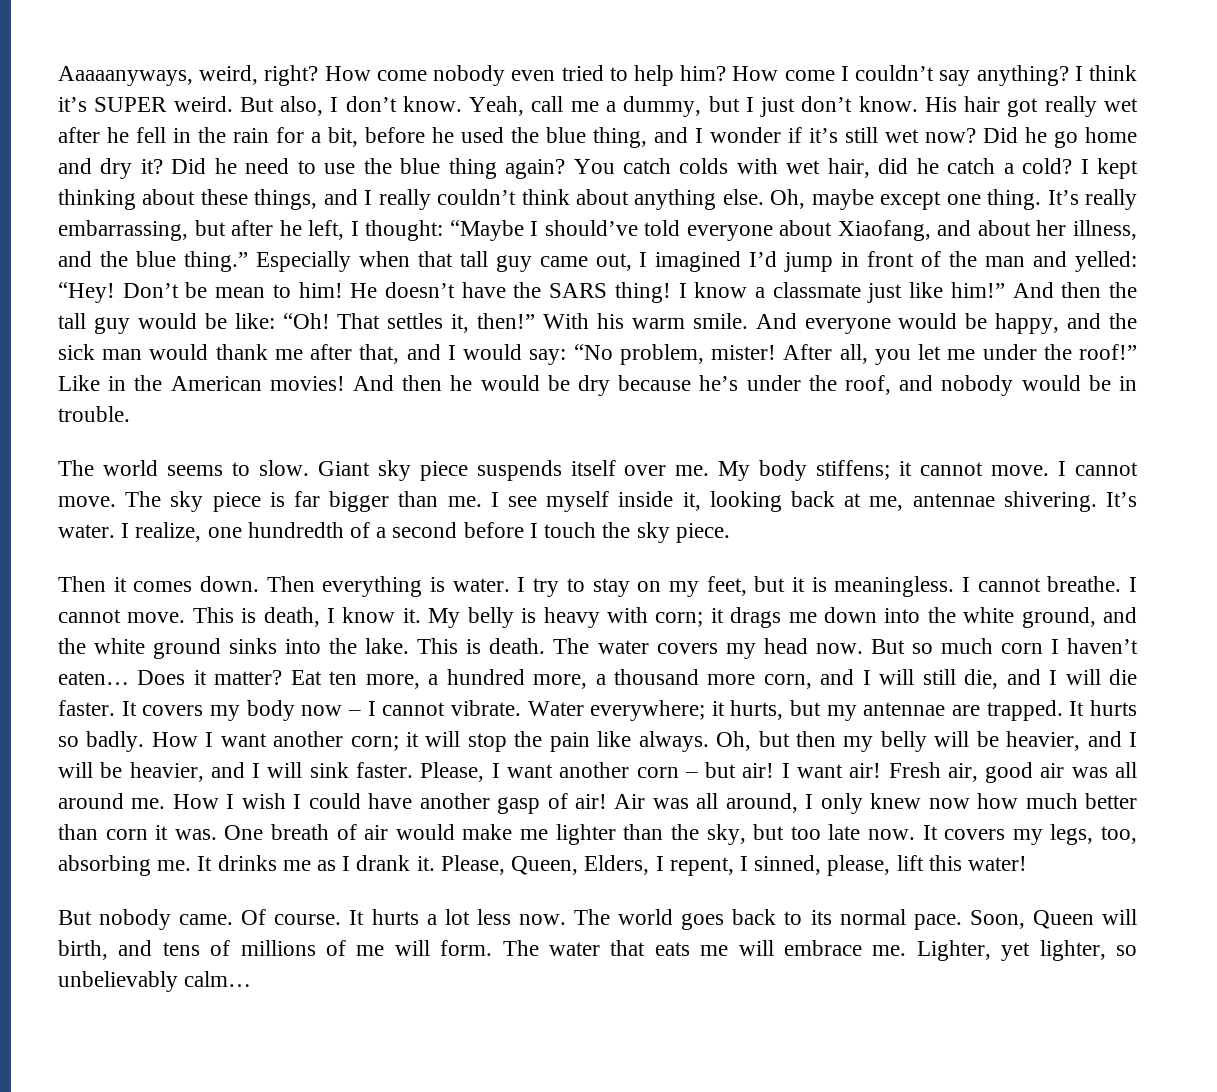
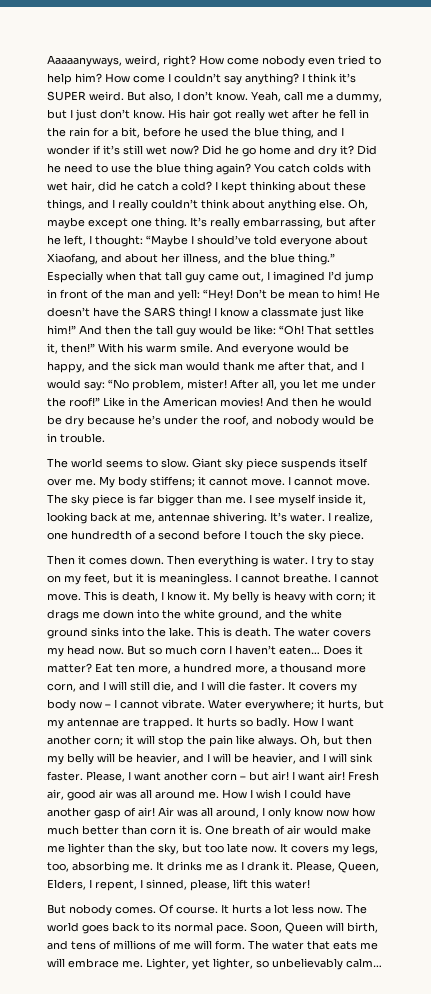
[1075,251,1138,272] yelled: -> [178,289,200,301] yell:
[870,793,922,809] knew -> [294,807,323,817] know
[174,829,217,840] was. -> [190,825,202,835] is.
[179,914,234,925] came. -> [115,906,156,914] comes.

